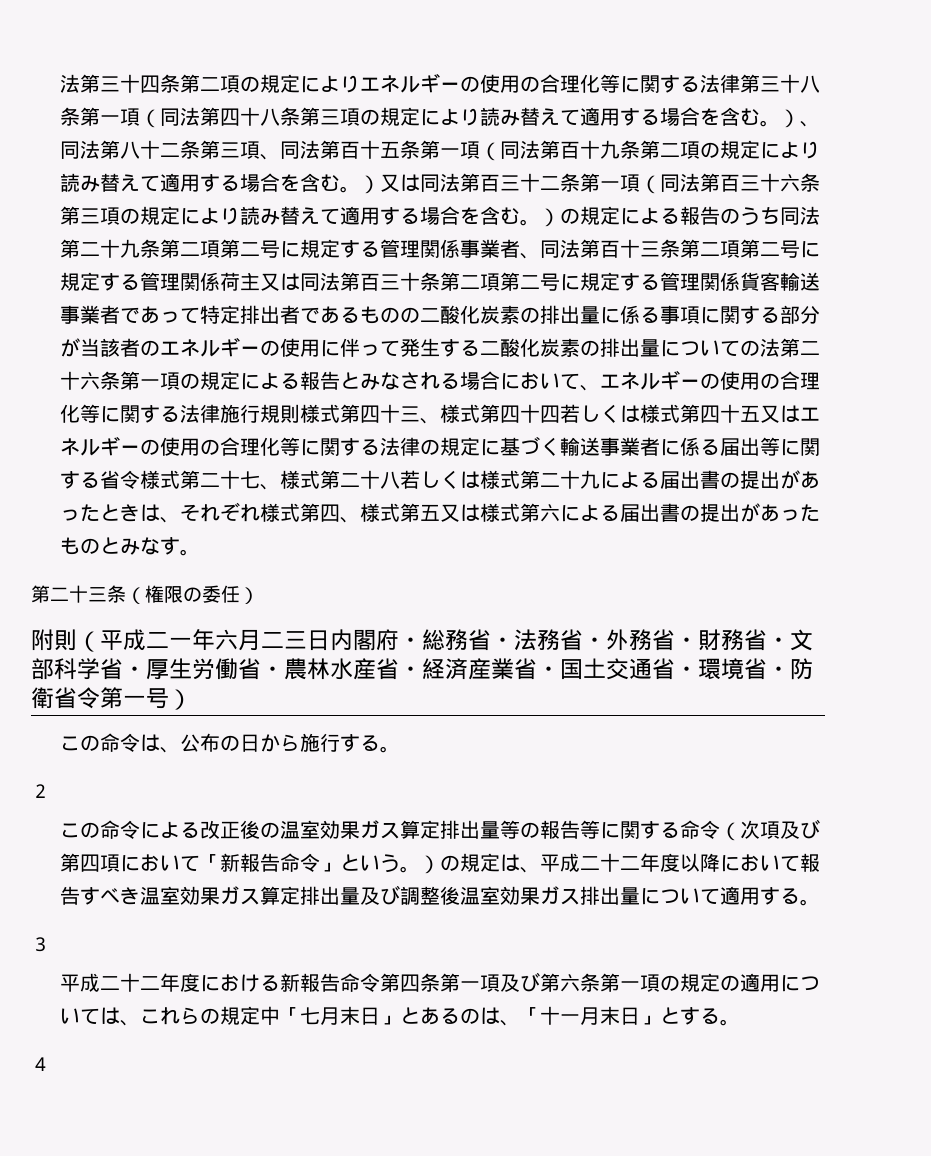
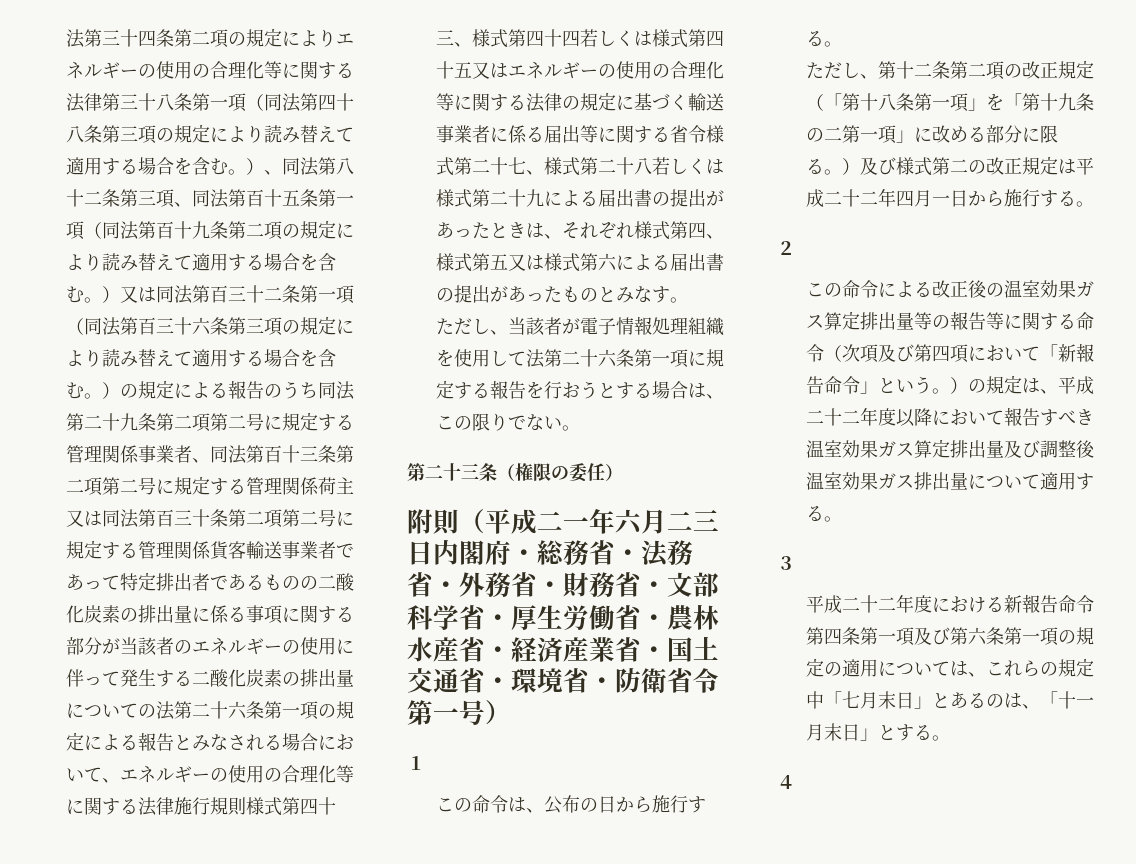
(200, 552) none -> [435,316,724,336] [435,349,724,368] [435,380,724,399] [435,413,580,431] // ただし、当該者が電子情報処理組織を使用して法第二十六条第一項に規定する報告を行おうとする場合は、この限りでない。
(192, 699) none -> [407,756,425,770] // １
(400, 749) none -> [805,60,1094,80] [805,93,1094,112] [805,125,1058,144] [805,156,1094,176] [805,188,1094,207] // ただし、第十二条第二項の改正規定（「第十八条第一項」を「第十九条の二第一項」に改める部分に限る。）及び様式第二の改正規定は平成二十二年四月一日から施行する。

